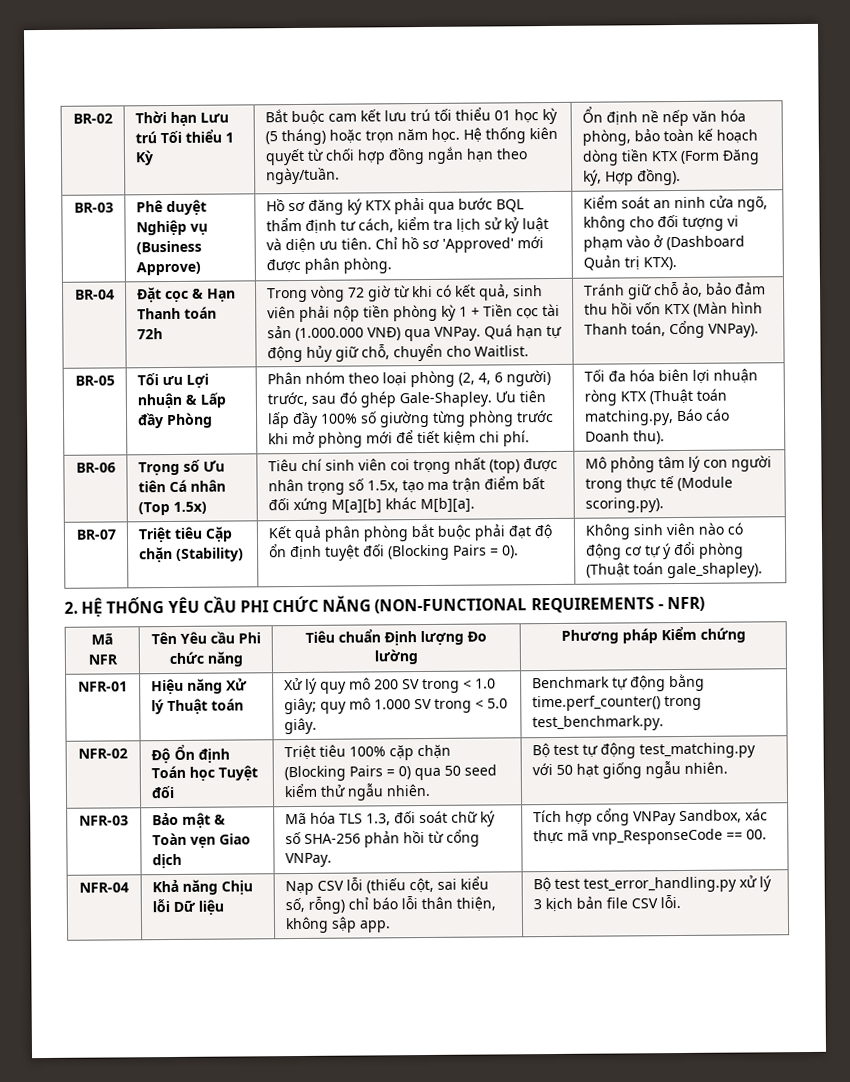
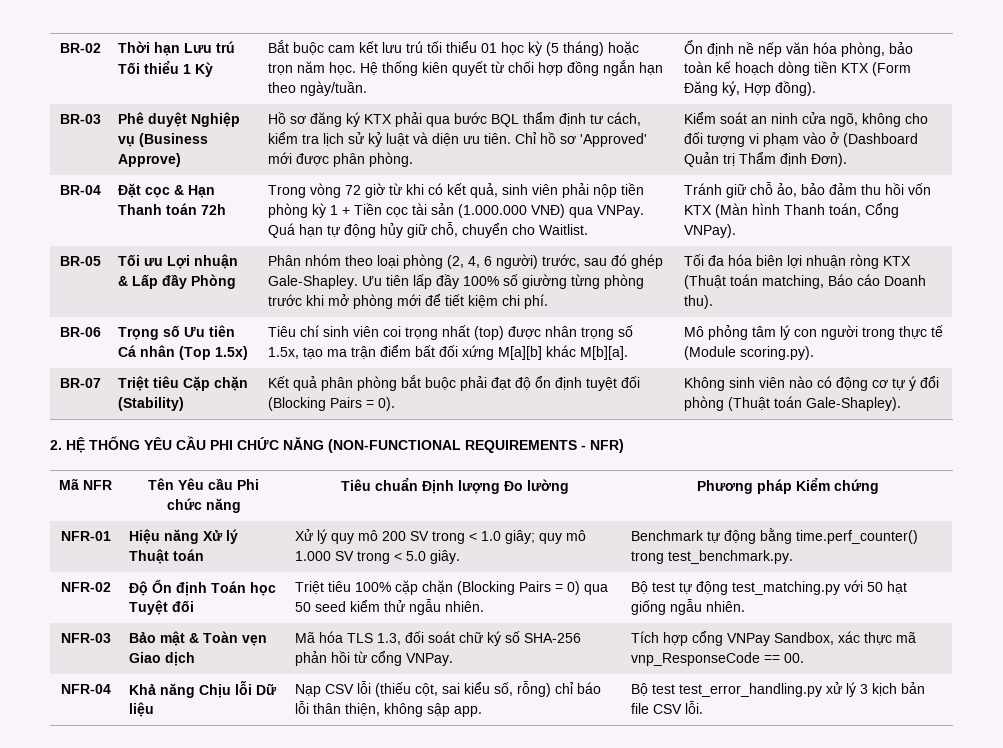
[642,257,677,271] KTX). -> [738,152,847,167] Thẩm định Đơn).
[583,410,674,426] matching.py, -> [761,275,824,289] matching,
[666,562,763,579] gale_shapley). -> [805,397,901,411] Gale-Shapley).

